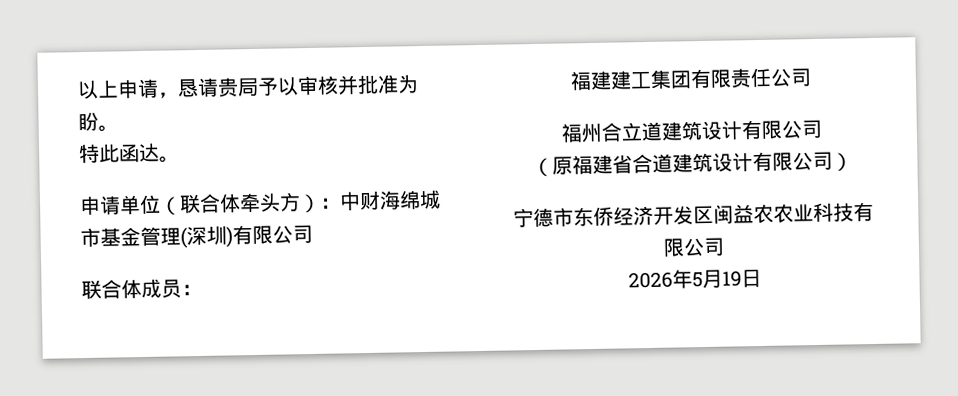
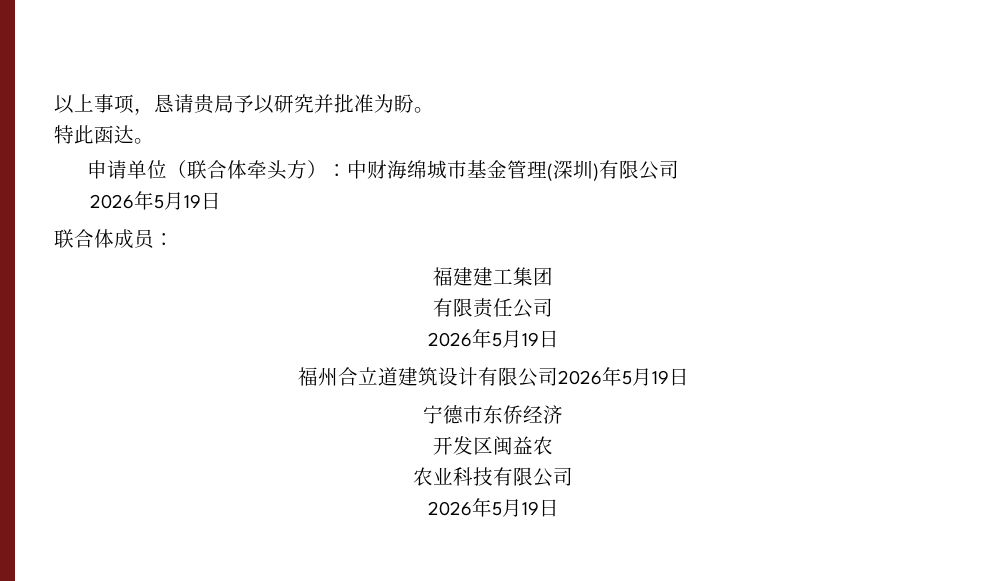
[117,78,159,99] 申请 -> [94,94,134,114] 事项
[297,75,339,96] 审核 -> [274,94,314,113] 研究
(313, 234) none -> [89,191,221,210] // 2026年5月19日
(692, 79) none -> (553, 276) //
(812, 77) none -> [427,329,559,348] // 2026年5月19日
[532,151,853,178] // （原福建省合道建筑设计有限公司） -> [557,367,689,386] 2026年5月19日
(654, 215) none -> (563, 414) //
(774, 213) none -> (553, 445) //

